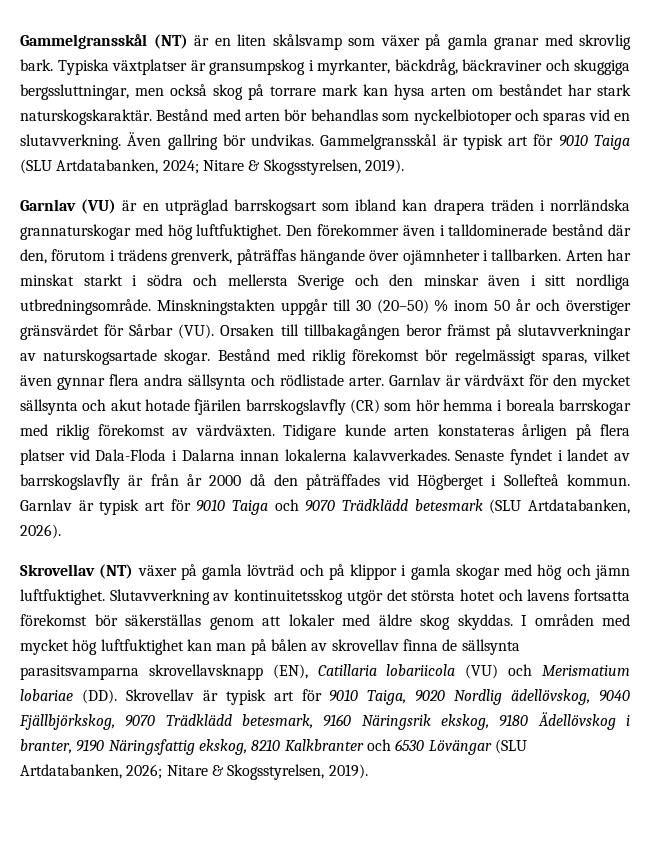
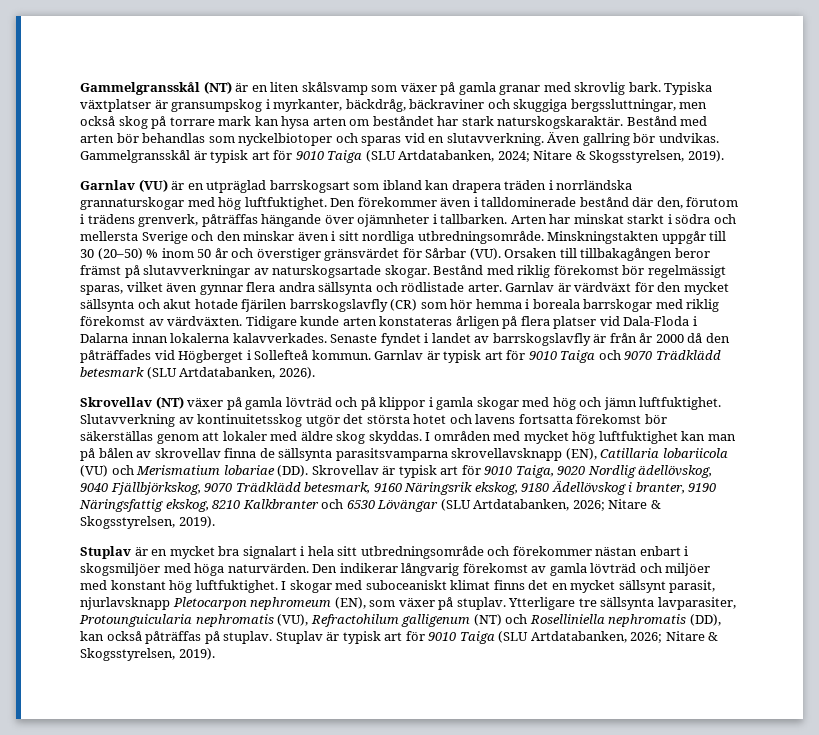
(368, 771) none -> [80,546,689,559] [80,563,711,576] [80,580,716,593] [80,597,736,610] [79,614,721,627] [80,631,719,644] [80,648,215,661] // Stuplav är en mycket bra signalart i hela sitt utbredningsområde och förekommer nästan enbart i skogsmiljöer med höga naturvärden. Den indikerar långvarig förekomst av gamla lövträd och miljöer med konstant hög luftfuktighet. I skogar med suboceaniskt klimat finns det en mycket sällsynt parasit, njurlavsknapp Pletocarpon nephromeum (EN), som växer på stuplav. Ytterligare tre sällsynta lavparasiter, Protounguicularia nephromatis (VU), Refractohilum galligenum (NT) och Roselliniella nephromatis (DD), kan också påträffas på stuplav. Stuplav är typisk art för 9010 Taiga (SLU Artdatabanken, 2026; Nitare & Skogsstyrelsen, 2019).

